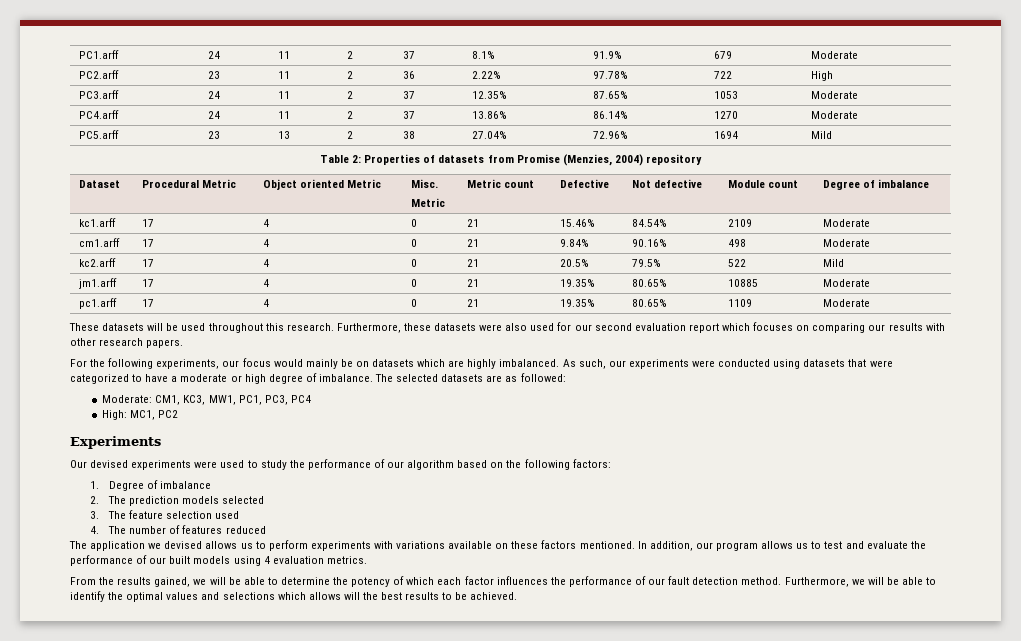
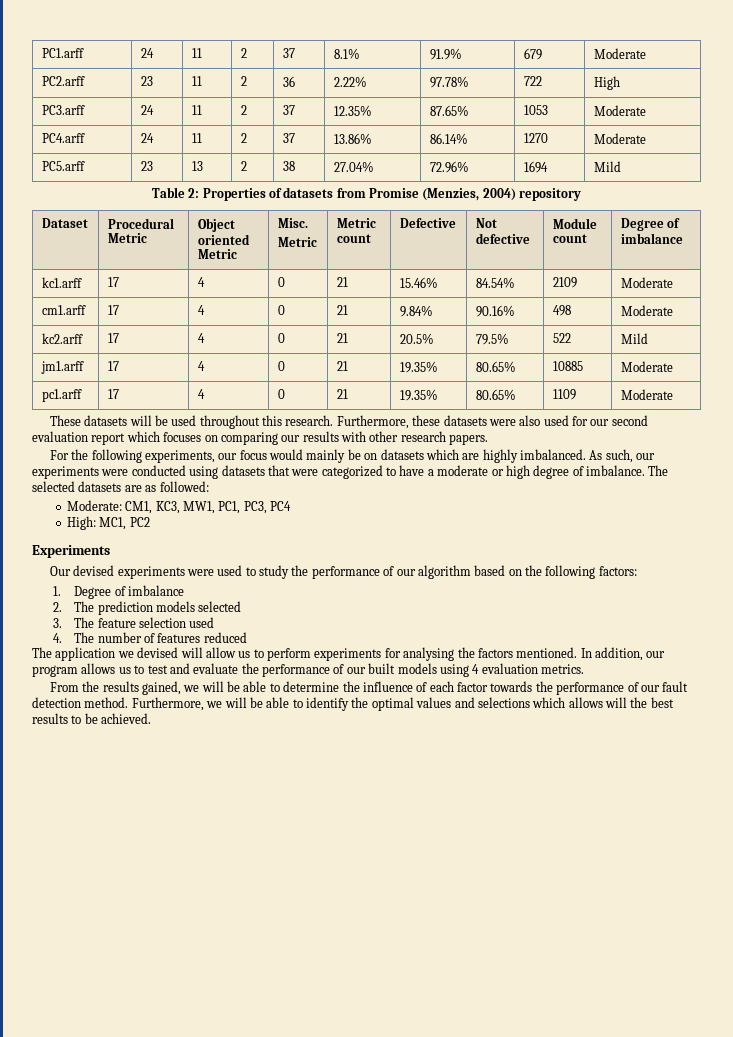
[205,541,238,549] allows -> [180,647,236,658] will allow
[373,541,539,549] with variations available on these -> [384,647,475,661] for analysing the
[351,576,435,587] potency of which -> [362,681,428,692] influence of
[496,576,548,585] influences -> [490,681,533,692] towards

